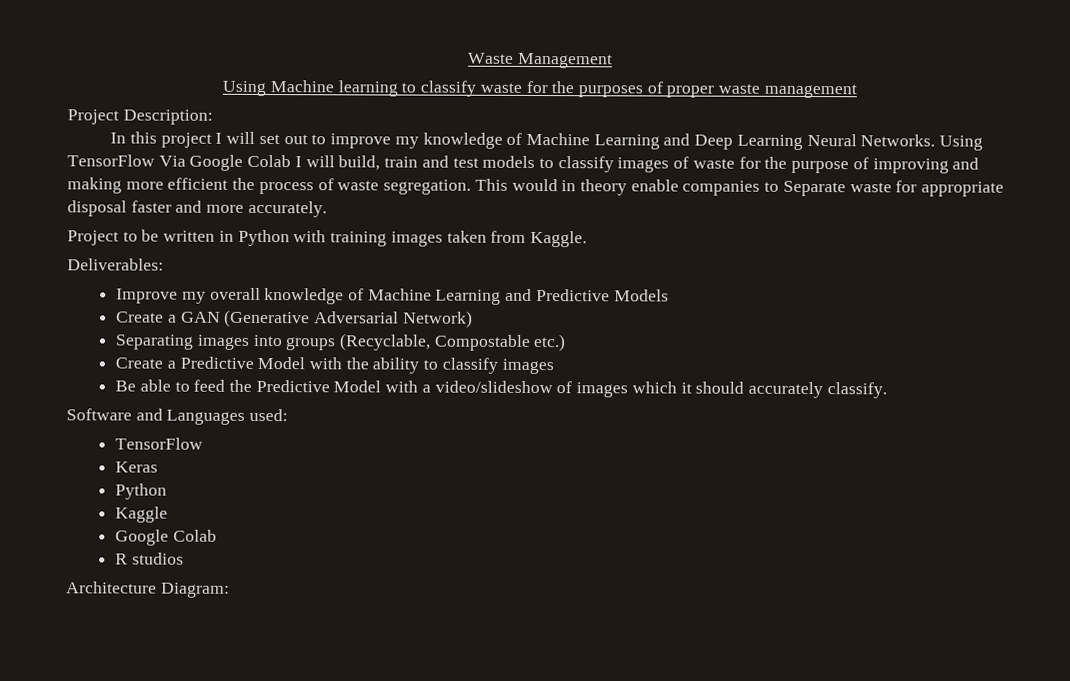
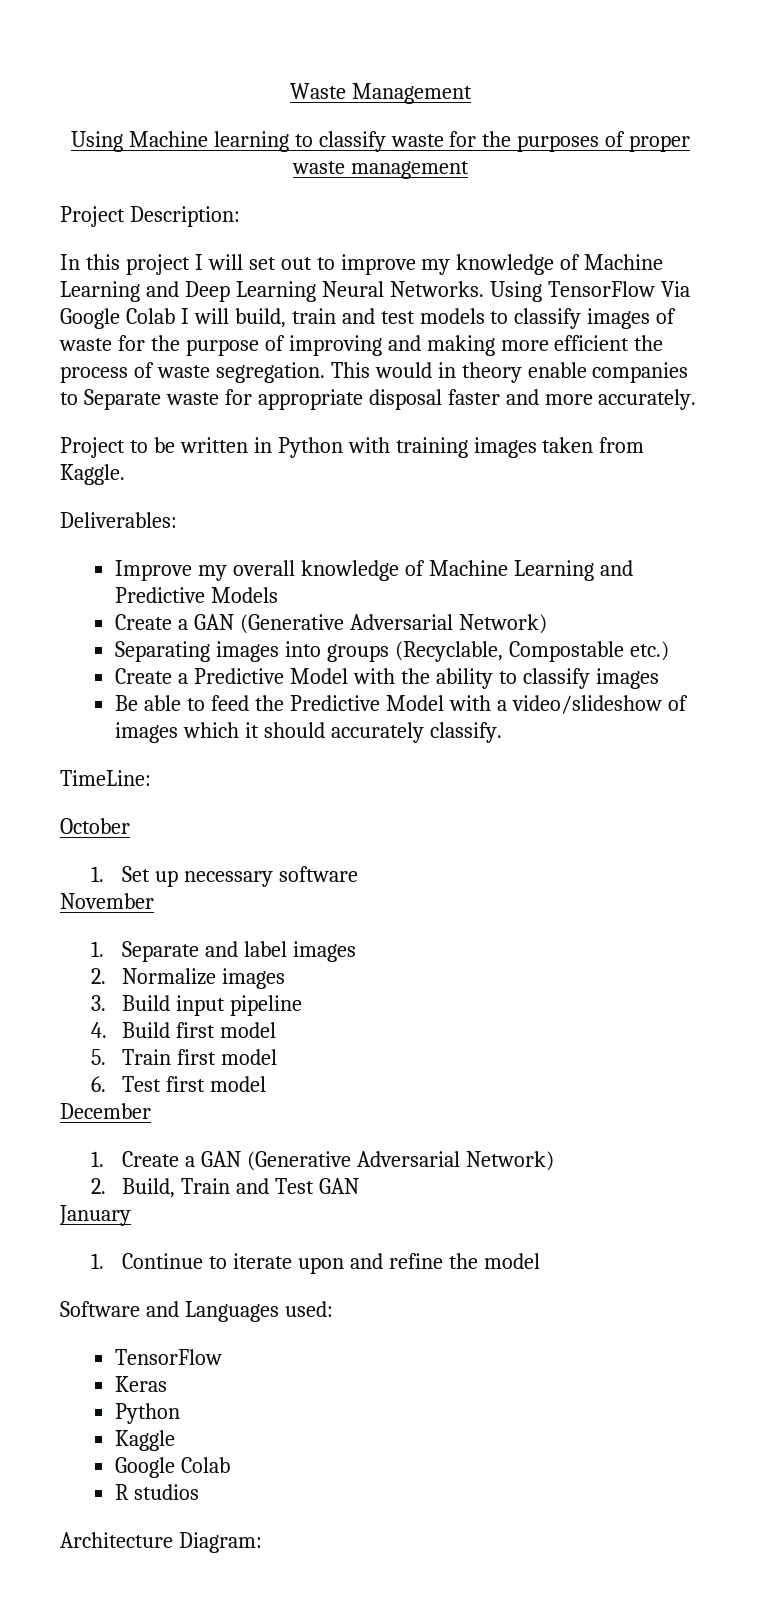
(887, 390) none -> [60,770,151,786] [60,818,130,834] [91,866,358,887] [60,893,154,909] [91,941,356,962] [91,968,285,989] [91,995,302,1016] [91,1022,276,1038] [91,1049,277,1065] [91,1076,266,1092] [60,1103,151,1119] [91,1151,554,1171] [91,1178,359,1198] [59,1205,131,1226] [91,1253,540,1274] // TimeLine: // October // 1. Set up necessary software // November // 1. Separate and label images // 2. Normalize images // 3. Build input pipeline // 4. Build first model // 5. Train first model // 6. Test first model // December // 1. Create a GAN (Generative Adversarial Network) // 2. Build, Train and Test GAN // January // 1. Continue to iterate upon and refine the model

